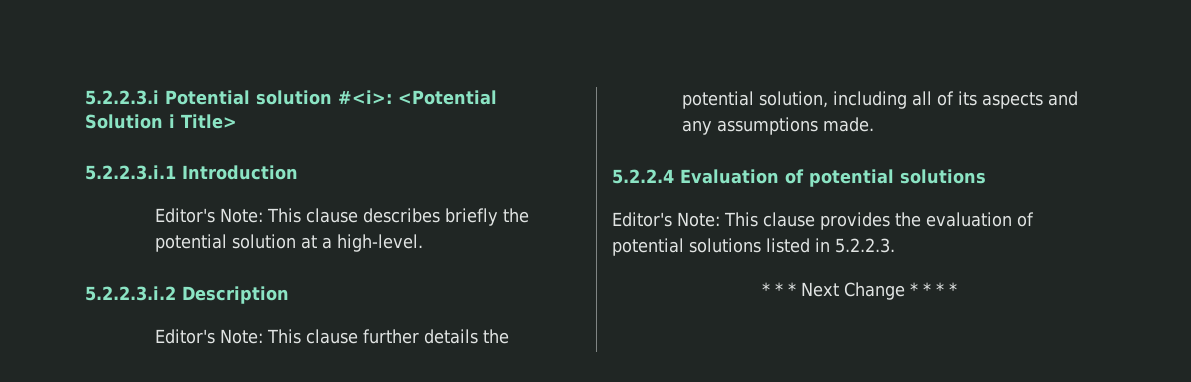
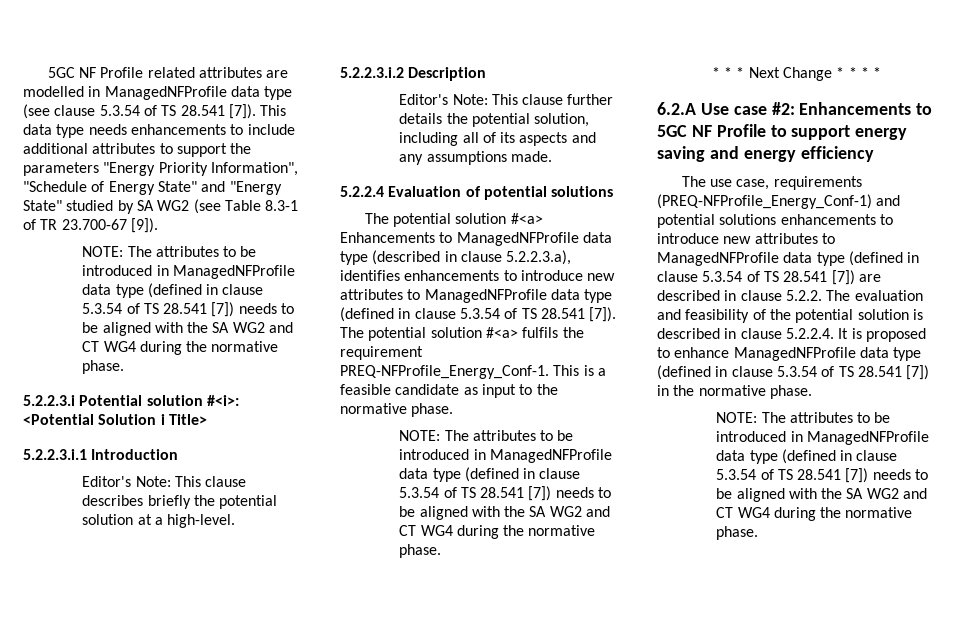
(85, 97) none -> [47,67,289,78] [23,86,293,100] [23,104,287,119] [23,124,295,138] [23,143,252,157] [23,162,298,176] [23,181,282,195] [23,199,299,214] [23,218,158,233] [82,246,257,257] [82,265,295,279] [82,283,264,298] [82,302,295,317] [82,322,294,336] [82,341,279,355] [82,360,125,374] 5GC NF Profile related attributes are modelled in ManagedNFProfile data type (see clause 5.3.54 of TS 28.541 [7]). This data type needs enhancements to include additional attributes to support the parameters "Energy Priority Information", "Schedule of Energy State" and "Energy State" studied by SA WG2 (see Table 8.3-1 of TR 23.700-67 [9]). // NOTE: The attributes to be introduced in ManagedNFProfile data type (defined in clause 5.3.54 of TS 28.541 [7]) needs to be aligned with the SA WG2 and CT WG4 during the normative phase. //
[612,212,1034,230] [612,238,895,256] Editor's Note: This clause provides the evaluation of potential solutions listed in 5.2.2.3. -> [364,213,543,227] [340,232,612,246] [340,250,572,265] [340,270,616,281] [340,289,613,303] [340,307,617,322] [340,327,584,341] [340,346,423,360] [340,365,606,379] [340,384,558,398] [340,403,454,417] [399,430,574,441] [399,449,612,463] [399,467,581,482] [399,486,612,501] [399,506,611,520] [399,525,596,539] [399,544,442,558] The potential solution #<a> Enhancements to ManagedNFProfile data type (described in clause 5.2.2.3.a), identifies enhancements to introduce new attributes to ManagedNFProfile data type (defined in clause 5.3.54 of TS 28.541 [7]). The potential solution #<a> fulfils the requirement PREQ-NFProfile_Energy_Conf-1. This is a feasible candidate as input to the normative phase. // NOTE: The attributes to be introduced in ManagedNFProfile data type (defined in clause 5.3.54 of TS 28.541 [7]) needs to be aligned with the SA WG2 and CT WG4 during the normative phase.
(957, 289) none -> [657,102,933,115] [657,124,908,140] [657,146,874,162] [681,176,862,190] [657,194,901,209] [657,214,893,228] [657,233,835,244] [657,251,920,266] [657,270,881,285] [657,290,923,301] [657,309,923,323] [657,328,926,342] [657,347,922,361] [657,365,930,380] [657,385,812,399] [716,412,891,423] [716,431,929,445] [716,449,898,464] [716,468,929,483] [716,488,928,502] [716,507,913,521] [716,526,759,540] // 6.2.A Use case #2: Enhancements to 5GC NF Profile to support energy saving and energy efficiency // The use case, requirements (PREQ-NFProfile_Energy_Conf-1) and potential solutions enhancements to introduce new attributes to ManagedNFProfile data type (defined in clause 5.3.54 of TS 28.541 [7]) are described in clause 5.2.2. The evaluation and feasibility of the potential solution is described in clause 5.2.2.4. It is proposed to enhance ManagedNFProfile data type (defined in clause 5.3.54 of TS 28.541 [7]) in the normative phase. // NOTE: The attributes to be introduced in ManagedNFProfile data type (defined in clause 5.3.54 of TS 28.541 [7]) needs to be aligned with the SA WG2 and CT WG4 during the normative phase.

